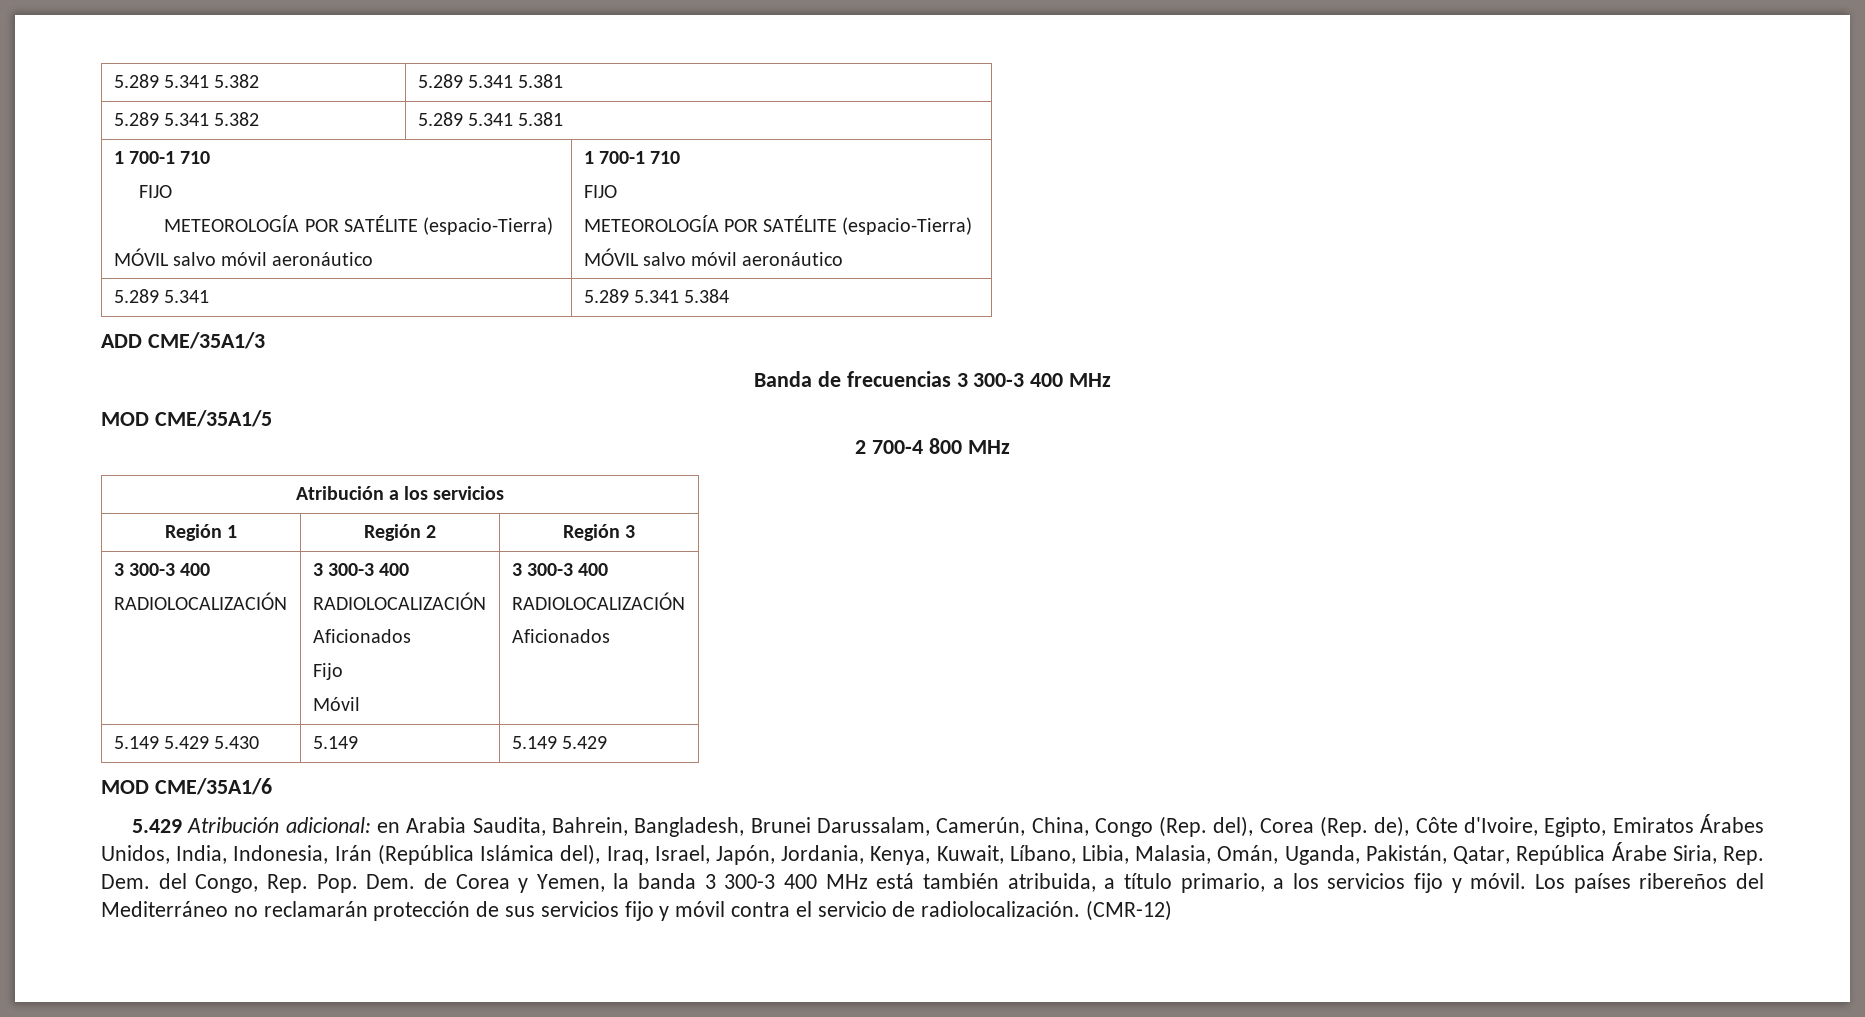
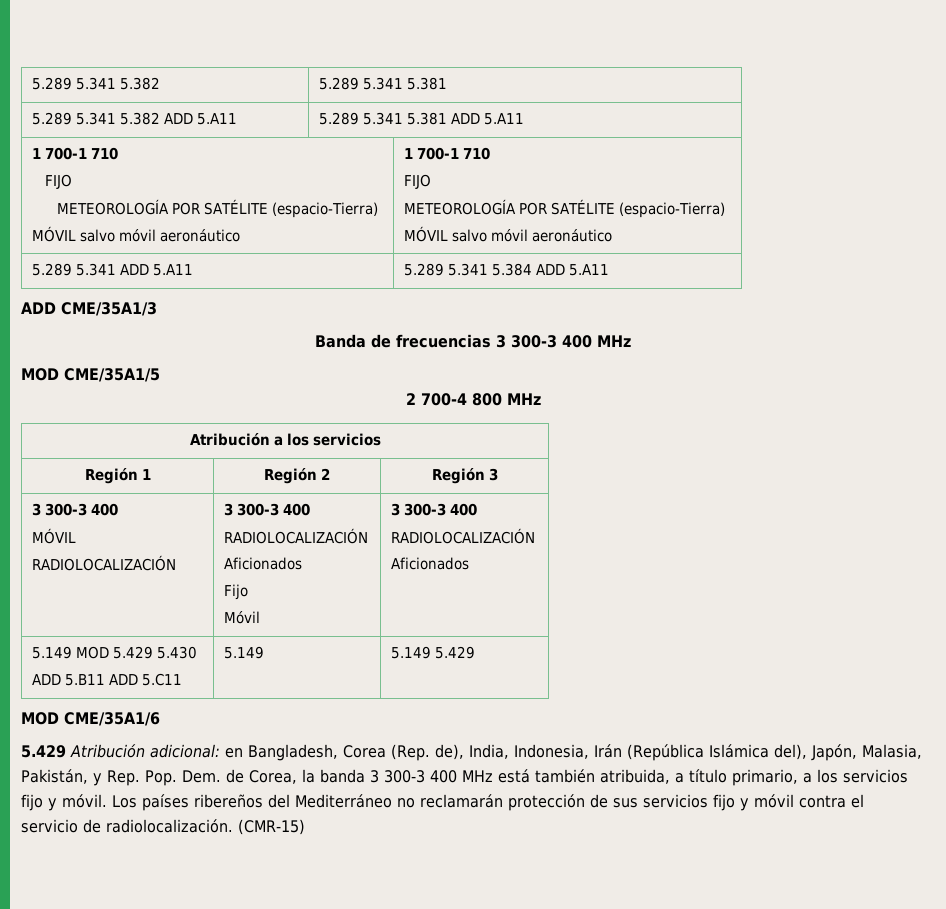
[417,112,564,126] | 5.289 5.341 5.381 -> [164,113,238,125] [319,112,525,125] ADD 5.A11 | 5.289 5.341 5.381 ADD 5.A11
(209, 296) none -> [120,264,194,276] ADD 5.A11
(730, 296) none -> [536,264,610,276] ADD 5.A11
(211, 569) none -> [32,528,77,544] // MÓVIL
(159, 742) none -> [76,646,110,659] MOD
(260, 742) none -> [32,673,183,686] // ADD 5.B11 ADD 5.C11
[406,814,1765,837] [101,845,170,864] Arabia Saudita, Bahrein, Bangladesh, Brunei Darussalam, Camerún, China, Congo (Rep. del), Corea (Rep. de), Côte d'Ivoire, Egipto, Emiratos Árabes Unidos, -> [248,744,464,761] Bangladesh, Corea (Rep. de),
[606,842,1764,865] [101,873,259,893] Iraq, Israel, Japón, Jordania, Kenya, Kuwait, Líbano, Libia, Malasia, Omán, Uganda, Pakistán, Qatar, República Árabe Siria, Rep. Dem. del Congo, -> [811,744,922,761] [21,769,102,786] Japón, Malasia, Pakistán, y
[455,874,605,893] Corea y Yemen, -> [249,770,297,784] Corea,
[1086,900,1173,921] (CMR-12) -> [238,819,305,835] (CMR-15)

